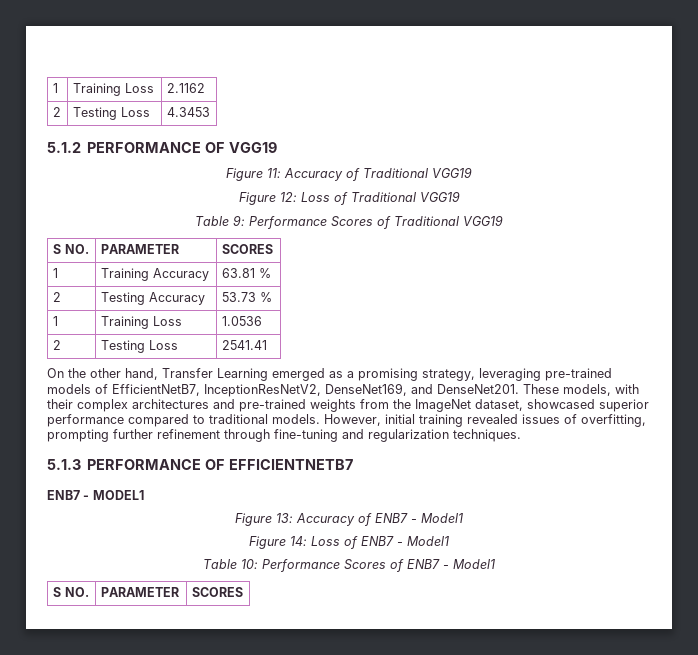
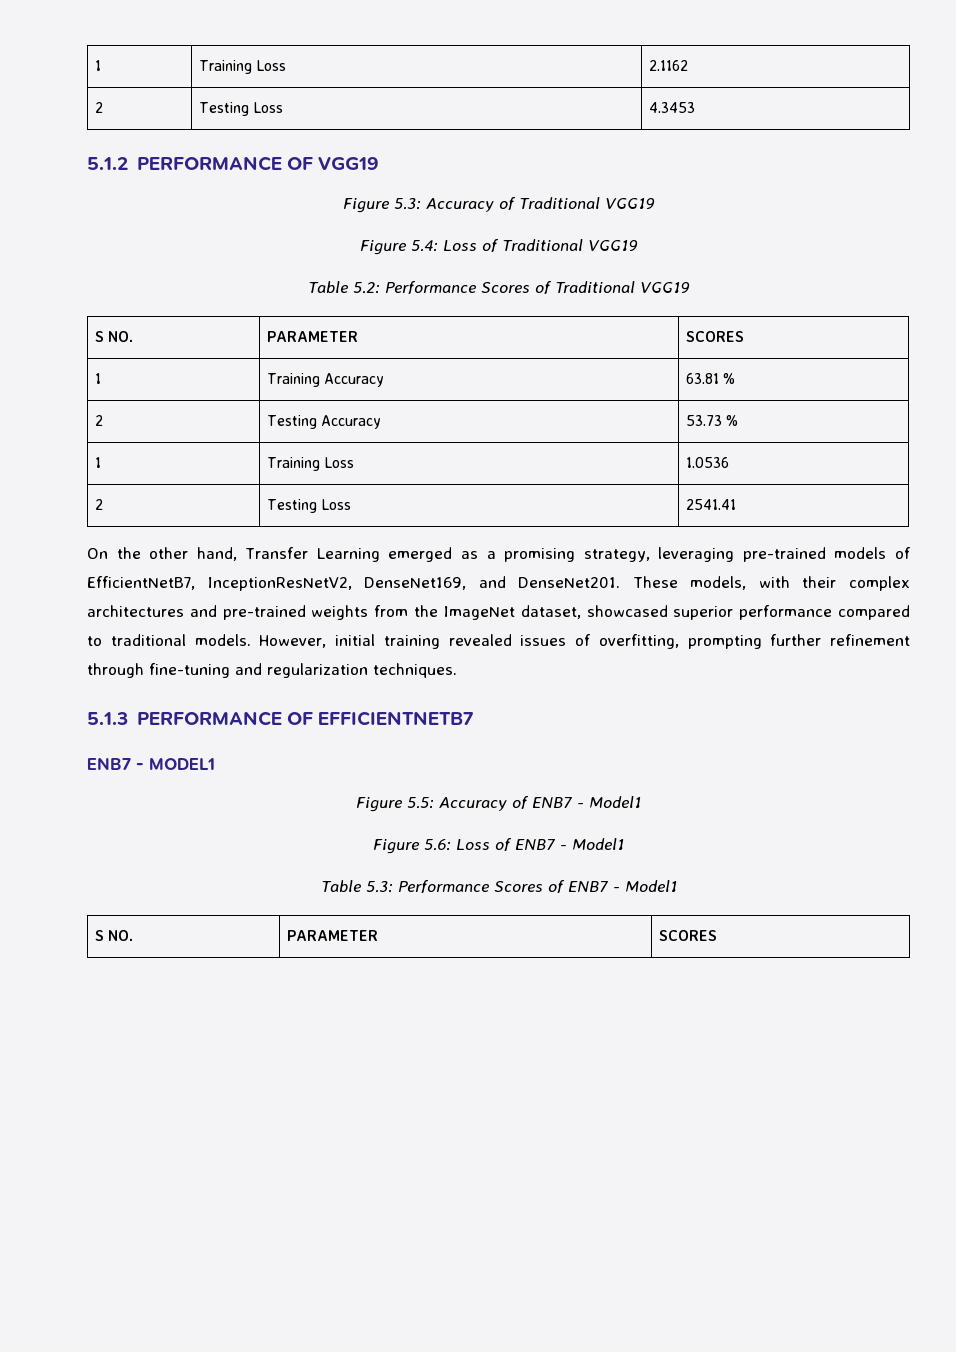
[267,168,281,178] 11: -> [394,198,422,210] 5.3:
[279,192,297,202] 12: -> [411,240,439,252] 5.4:
[233,215,245,226] 9: -> [352,282,380,294] 5.2:
[276,513,293,523] 13: -> [407,797,434,809] 5.5:
[290,536,307,546] 14: -> [424,839,451,851] 5.6:
[241,559,258,569] 10: -> [365,881,393,893] 5.3:

